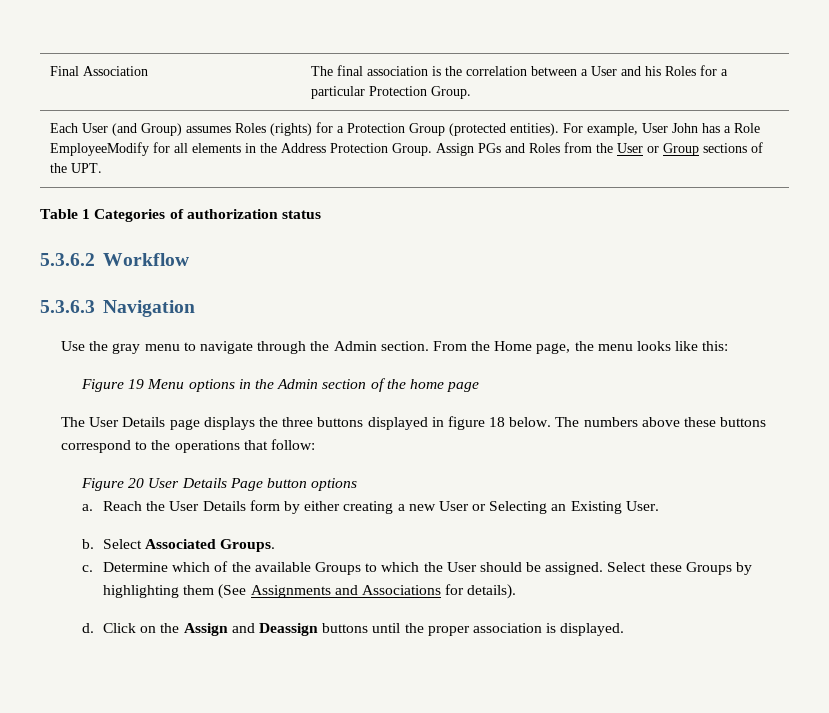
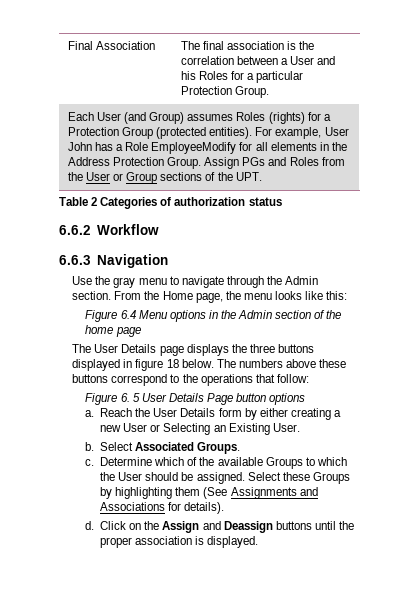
[82,209,91,219] 1 -> [91,197,98,206] 2
[40,253,95,266] 5.3.6.2 -> [59,225,91,235] 6.6.2
[40,300,95,313] 5.3.6.3 -> [59,255,91,265] 6.6.3
[128,379,145,389] 19 -> [120,310,136,319] 6.4
[128,478,145,488] 20 -> [120,393,140,402] 6. 5

